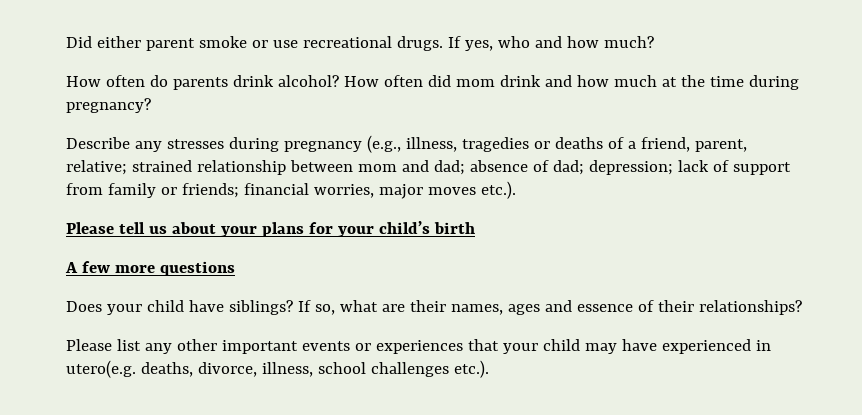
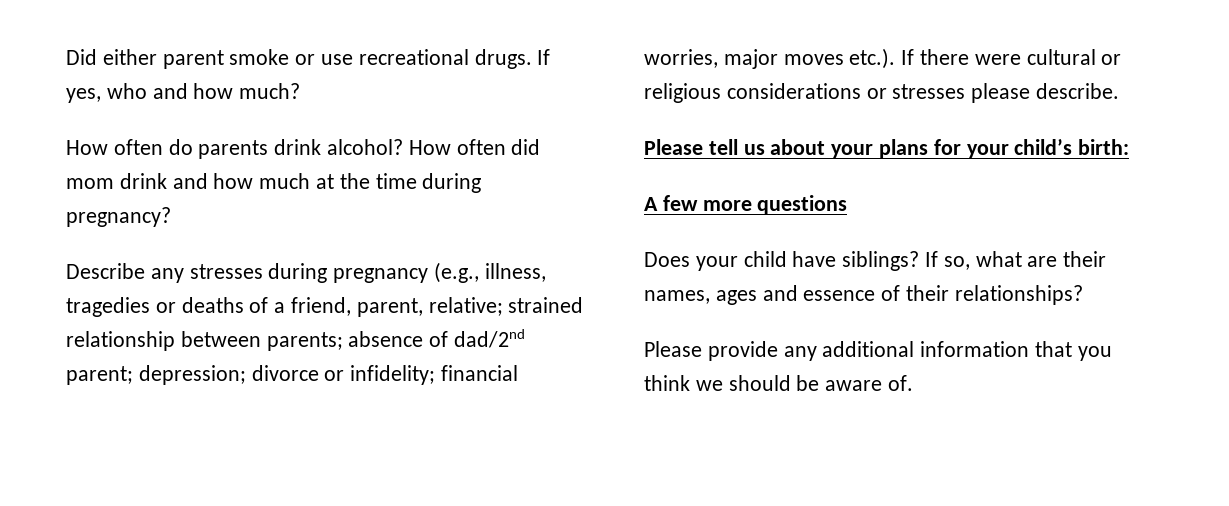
[357,160,791,175] [66,183,239,198] mom and dad; absence of dad; depression; lack of support from family or friends; -> [266,329,526,351] [66,365,436,385] parents; absence of dad/2nd parent; depression; divorce or infidelity;
(516, 190) none -> [901,49,1122,65] [644,83,1120,103] If there were cultural or religious considerations or stresses please describe.
[433,222,475,234] birth -> [1078,139,1130,155] birth:
[116,339,771,354] [66,360,489,378] list any other important events or experiences that your child may have experienced in utero(e.g. deaths, divorce, illness, school challenges etc.). -> [707,341,1112,361] [644,375,914,391] provide any additional information that you think we should be aware of.

